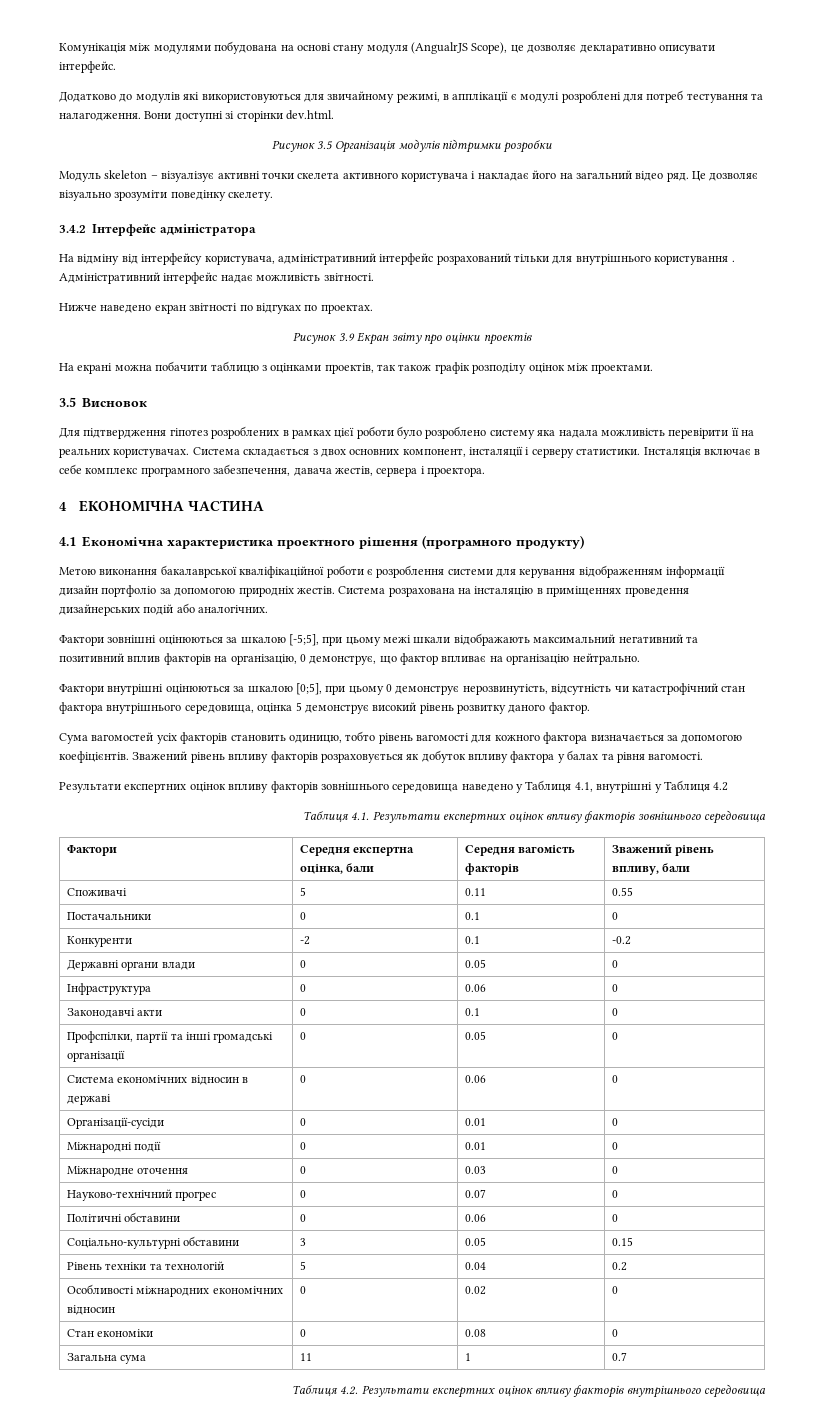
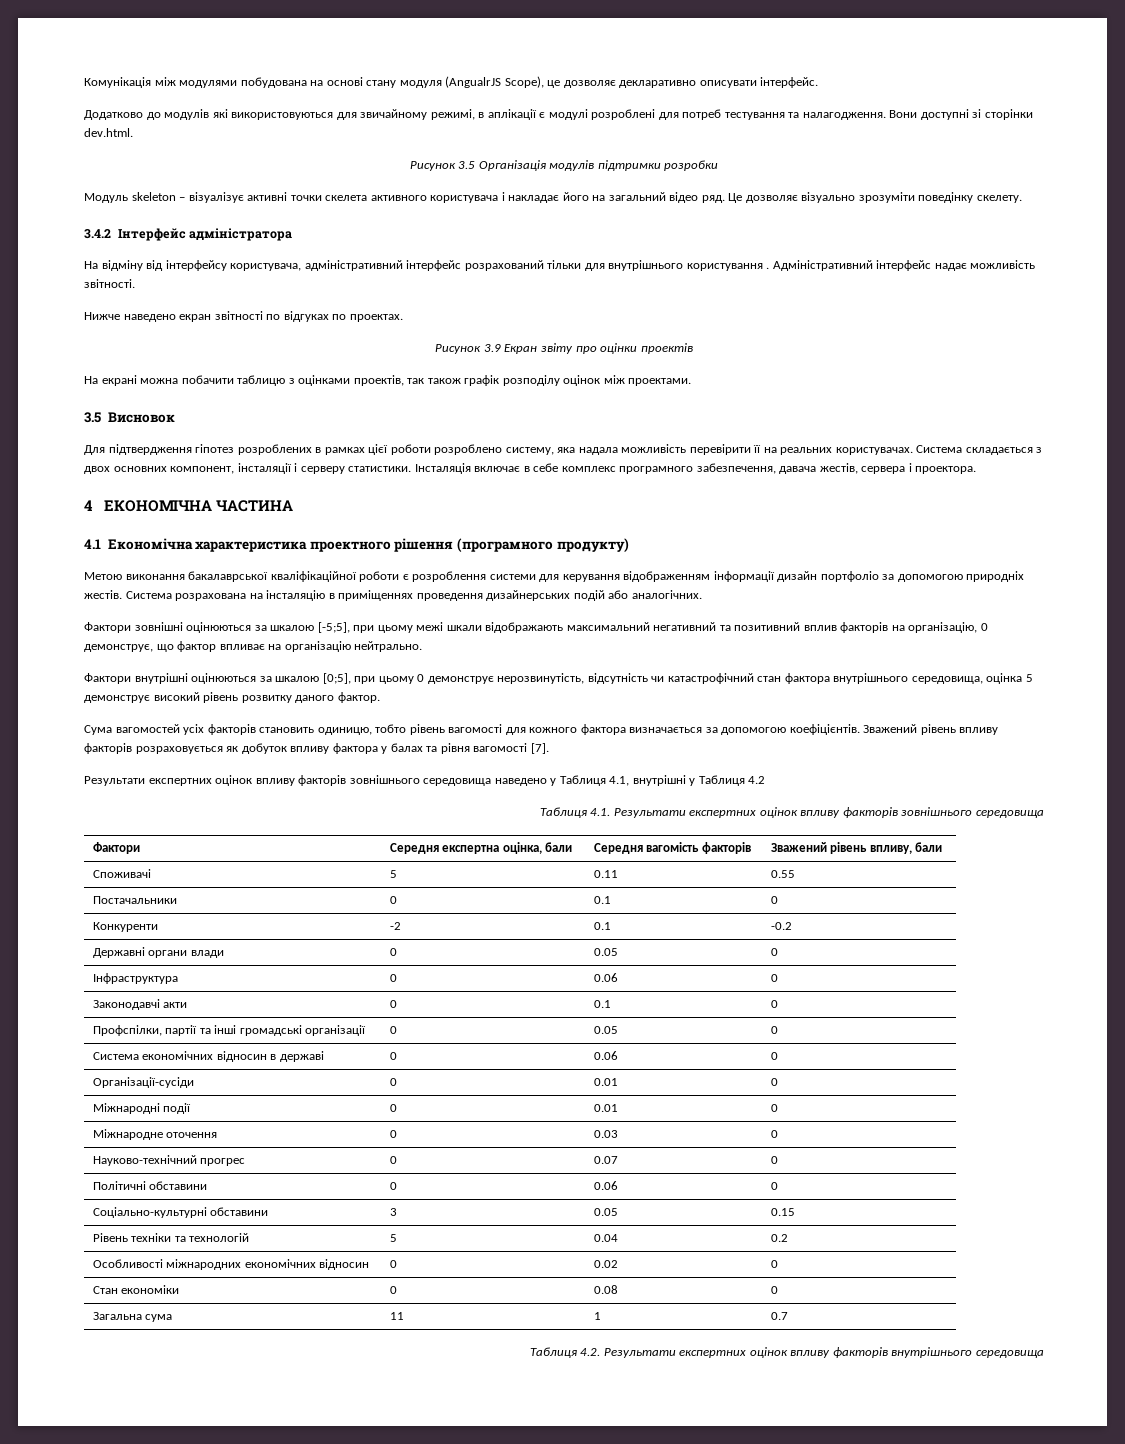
[452,91,509,102] апплікації -> [487,109,537,120] аплікації
[397,426,535,439] було розроблено систему -> [434,444,554,455] розроблено систему,
[648,752,704,760] вагомості. -> [473,743,549,754] вагомості [7].

